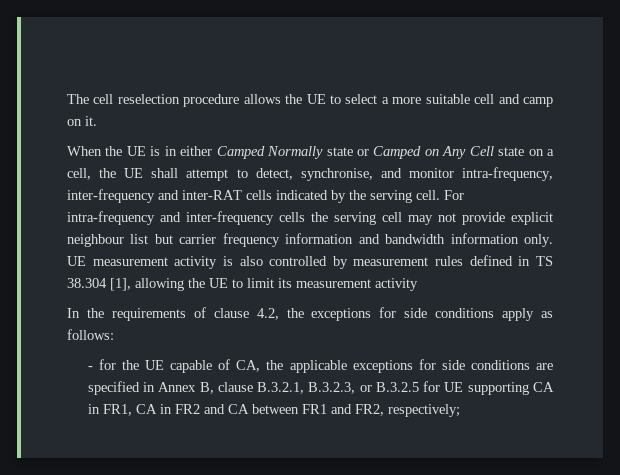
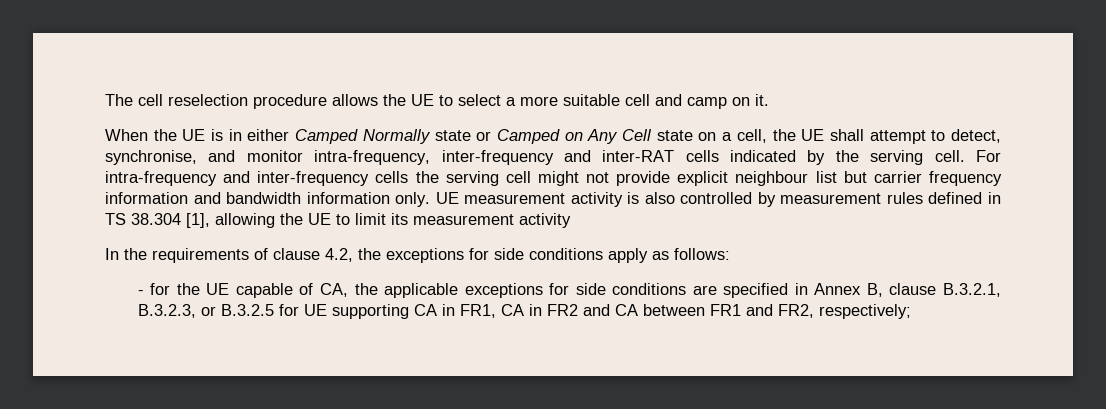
[408,215,433,225] may -> [537,171,579,186] might

